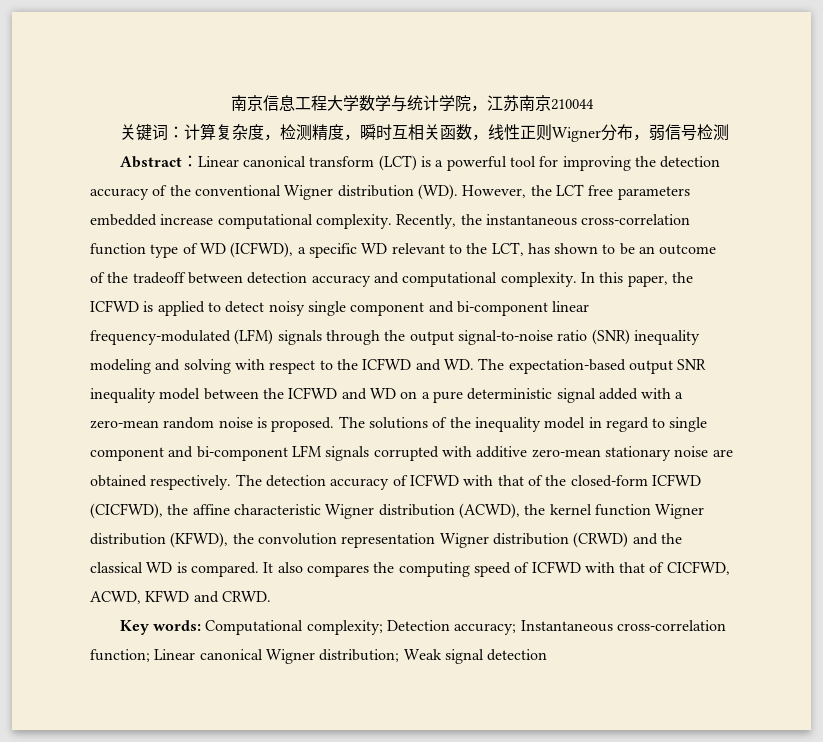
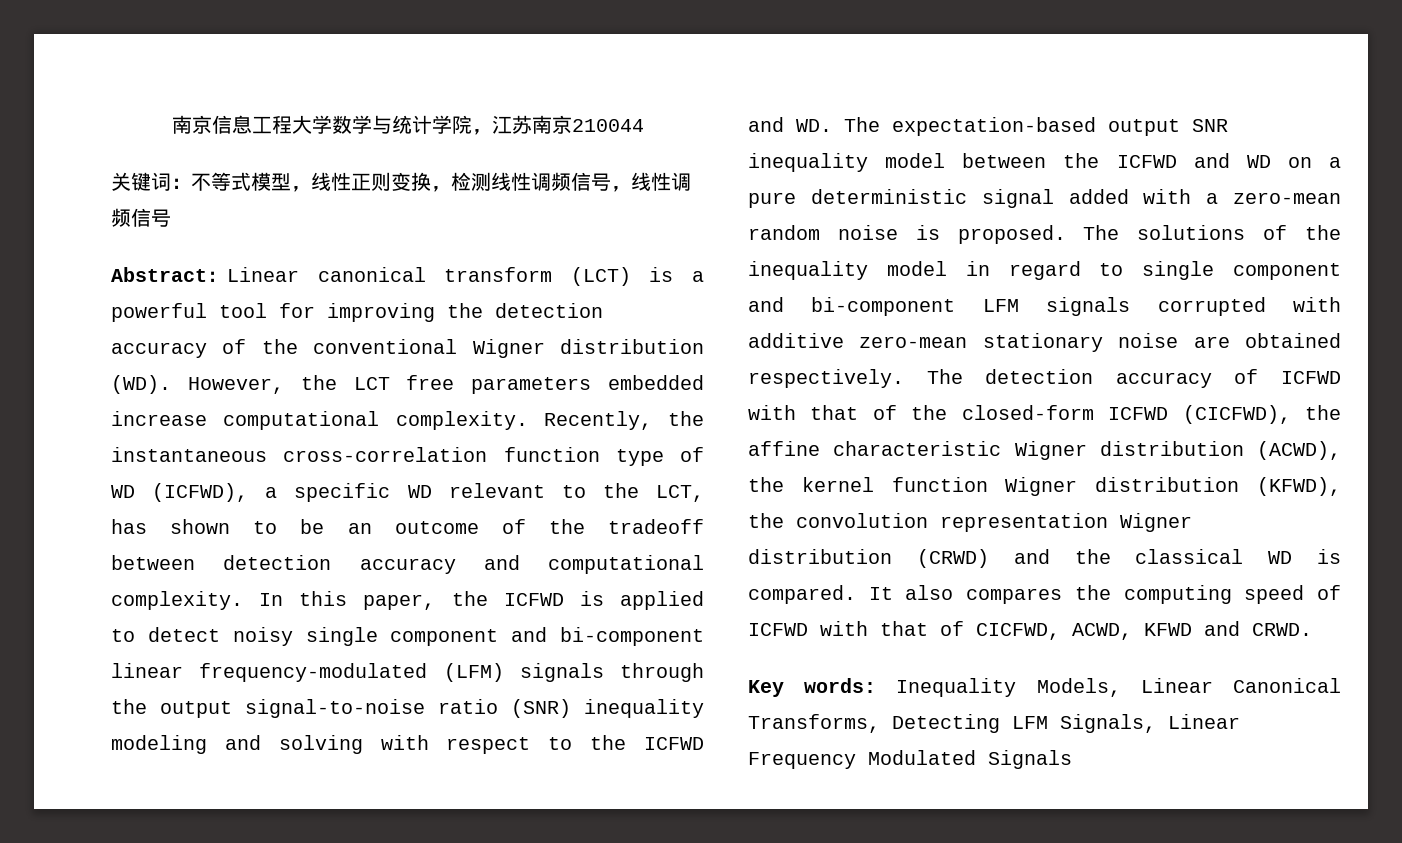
[183,123,729,142] 计算复杂度，检测精度，瞬时互相关函数，线性正则Wigner分布，弱信号检测 -> [191,172,691,192] [111,208,171,227] 不等式模型，线性正则变换，检测线性调频信号，线性调频信号
[205,620,726,635] [90,649,548,664] Computational complexity; Detection accuracy; Instantaneous cross-correlation function; Linear canonical Wigner distribution; Weak signal detection -> [896,678,1341,697] [748,714,1240,733] [748,750,1072,769] Inequality Models, Linear Canonical Transforms, Detecting LFM Signals, Linear Frequency Modulated Signals

